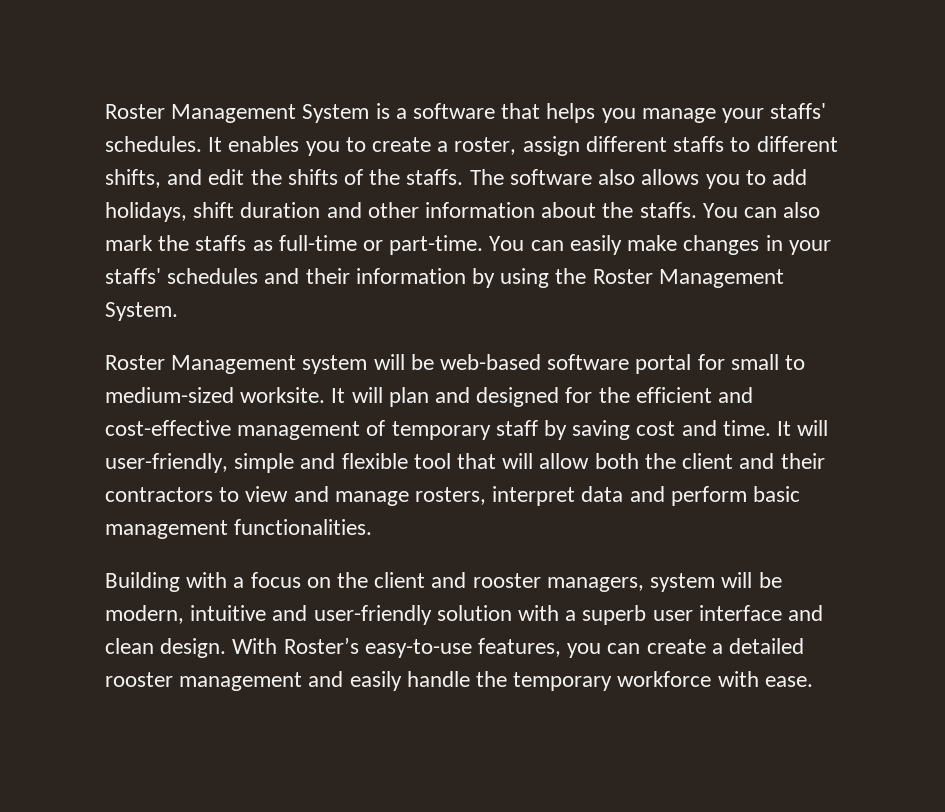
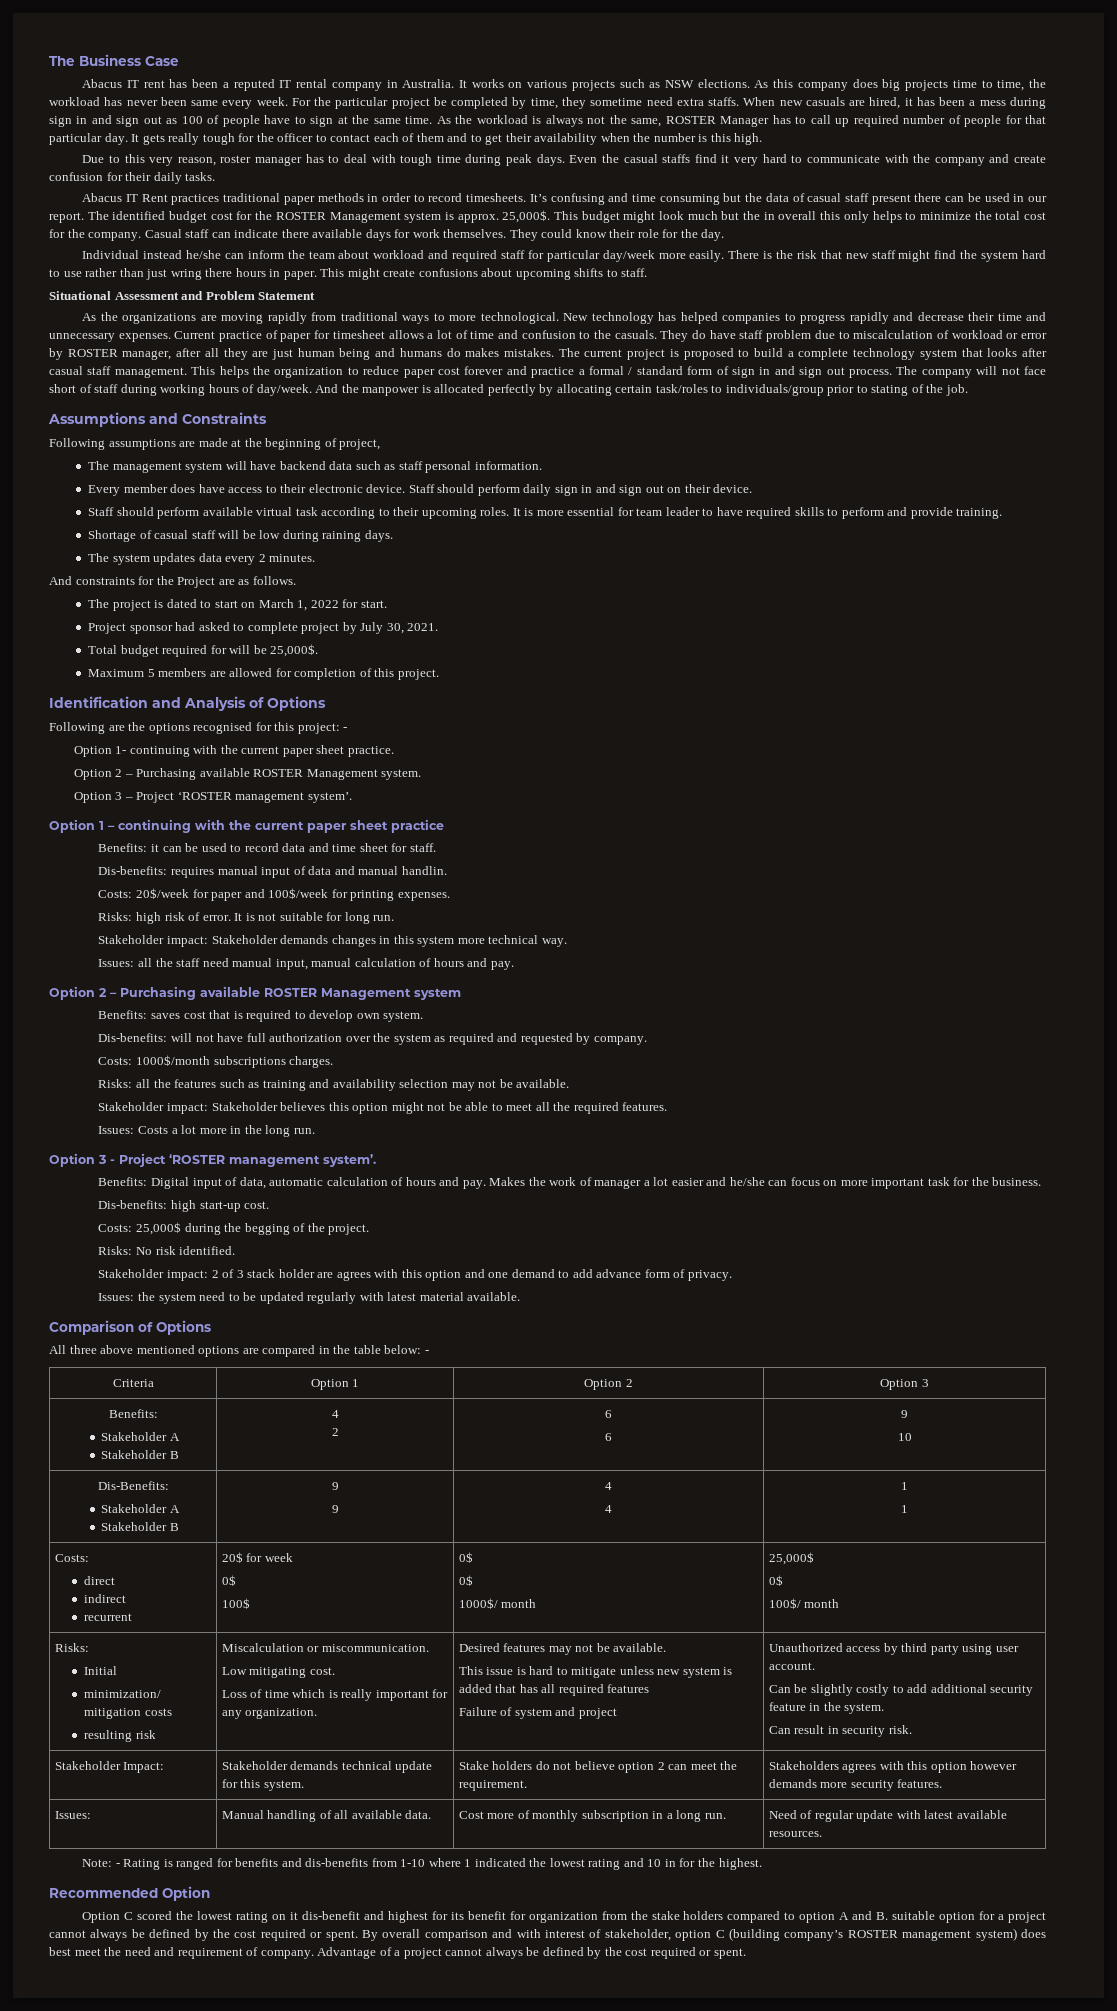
[105,103,827,123] [105,136,838,156] [105,169,807,189] [105,202,821,222] [105,235,831,255] [105,268,784,288] [105,302,178,321] [105,354,806,374] [105,387,754,407] [105,420,829,440] [105,453,825,473] [105,486,801,506] [105,519,373,539] [105,572,782,592] [105,605,824,625] [105,637,805,658] [105,671,813,691] Roster Management System is a software that helps you manage your staffs' schedules. It enables you to create a roster, assign different staffs to different shifts, and edit the shifts of the staffs. The software also allows you to add holidays, shift duration and other information about the staffs. You can also mark the staffs as full-time or part-time. You can easily make changes in your staffs' schedules and their information by using the Roster Management System. // Roster Management system will be web-based software portal for small to medium-sized worksite. It will plan and designed for the efficient and cost-effective management of temporary staff by saving cost and time. It will user-friendly, simple and flexible tool that will allow both the client and their contractors to view and manage rosters, interpret data and perform basic management functionalities. // Building with a focus on the client and rooster managers, system will be modern, intuitive and user-friendly solution with a superb user interface and clean design. With Roster’s easy-to-use features, you can create a detailed rooster management and easily handle the temporary workforce with ease. -> [49,54,179,66] [82,79,1047,91] [49,97,1046,109] [49,115,1046,127] [49,133,763,145] [82,154,1046,166] [49,172,216,184] [82,193,1048,205] [49,210,1047,223] [49,229,725,241] [82,250,1046,262] [49,268,648,280] [49,291,316,300] [82,312,1046,324] [49,330,1048,342] [49,348,1047,360] [49,366,1046,378] [49,384,968,396] [48,412,267,427] [49,438,381,450] [88,461,542,473] [88,484,753,496] [88,507,1003,519] [88,530,393,542] [88,553,316,565] [49,576,296,588] [88,599,387,611] [88,622,439,634] [88,644,319,657] [88,668,439,680] [49,696,326,711] [49,722,348,734] [73,745,394,757] [73,768,422,780] [73,791,352,803] [49,819,444,833] [98,843,436,852] [98,866,447,878] [98,888,450,901] [98,912,395,924] [98,935,567,947] [98,958,514,970] [49,986,461,1000] [98,1010,424,1022] [98,1033,647,1045] [98,1055,334,1068] [98,1079,570,1091] [98,1102,668,1114] [98,1125,315,1137] [49,1153,376,1167] [98,1177,1042,1189] [98,1200,270,1212] [98,1222,370,1235] [98,1246,236,1255] [98,1269,732,1281] [98,1292,521,1304] [49,1320,211,1335] [49,1345,429,1357] [112,1379,154,1387] [310,1379,360,1390] [584,1379,633,1390] [880,1379,929,1390] [108,1409,158,1418] [101,1432,180,1441] [101,1450,179,1459] [331,1410,339,1418] [331,1428,339,1436] [605,1410,612,1418] [605,1433,612,1441] [901,1410,908,1418] [897,1433,912,1441] [97,1481,169,1490] [101,1504,180,1513] [101,1522,179,1531] [331,1482,339,1490] [331,1505,339,1513] [605,1482,612,1490] [605,1505,612,1513] [901,1482,908,1490] [901,1505,908,1513] [54,1554,89,1562] [83,1576,115,1585] [83,1594,126,1603] [83,1613,132,1621] [221,1552,293,1563] [221,1575,236,1586] [221,1598,250,1609] [458,1552,473,1563] [458,1575,473,1586] [458,1598,537,1609] [768,1552,814,1565] [768,1575,783,1586] [768,1598,840,1609] [54,1643,89,1652] [83,1666,117,1675] [83,1690,161,1698] [83,1708,172,1719] [83,1730,156,1742] [221,1643,429,1652] [221,1667,335,1678] [221,1689,449,1701] [221,1708,318,1719] [458,1643,667,1655] [458,1666,733,1678] [458,1684,650,1696] [458,1707,617,1719] [768,1643,1019,1655] [768,1662,815,1670] [768,1684,1034,1696] [768,1702,885,1714] [768,1725,912,1737] [54,1761,165,1773] [221,1761,433,1773] [221,1779,304,1791] [458,1761,738,1773] [458,1780,527,1791] [768,1761,1018,1773] [768,1779,943,1791] [54,1811,91,1819] [221,1810,432,1822] [458,1810,726,1822] [768,1810,1007,1822] [768,1831,822,1837] [82,1858,762,1870] [49,1886,210,1901] [82,1911,1047,1923] [49,1928,1046,1941] [49,1947,746,1959] The Business Case // Abacus IT rent has been a reputed IT rental company in Australia. It works on various projects such as NSW elections. As this company does big projects time to time, the workload has never been same every week. For the particular project be completed by time, they sometime need extra staffs. When new casuals are hired, it has been a mess during sign in and sign out as 100 of people have to sign at the same time. As the workload is always not the same, ROSTER Manager has to call up required number of people for that particular day. It gets really tough for the officer to contact each of them and to get their availability when the number is this high. // Due to this very reason, roster manager has to deal with tough time during peak days. Even the casual staffs find it very hard to communicate with the company and create confusion for their daily tasks. // Abacus IT Rent practices traditional paper methods in order to record timesheets. It’s confusing and time consuming but the data of casual staff present there can be used in our report. The identified budget cost for the ROSTER Management system is approx. 25,000$. This budget might look much but the in overall this only helps to minimize the total cost for the company. Casual staff can indicate there available days for work themselves. They could know their role for the day. // Individual instead he/she can inform the team about workload and required staff for particular day/week more easily. There is the risk that new staff might find the system hard to use rather than just wring there hours in paper. This might create confusions about upcoming shifts to staff. // Situational Assessment and Problem Statement // As the organizations are moving rapidly from traditional ways to more technological. New technology has helped companies to progress rapidly and decrease their time and unnecessary expenses. Current practice of paper for timesheet allows a lot of time and confusion to the casuals. They do have staff problem due to miscalculation of workload or error by ROSTER manager, after all they are just human being and humans do makes mistakes. The current project is proposed to build a complete technology system that looks after casual staff management. This helps the organization to reduce paper cost forever and practice a formal / standard form of sign in and sign out process. The company will not face short of staff during working hours of day/week. And the manpower is allocated perfectly by allocating certain task/roles to individuals/group prior to stating of the job. // Assumptions and Constraints // Following assumptions are made at the beginning of project, // The management system will have backend data such as staff personal information. // Every member does have access to their electronic device. Staff should perform daily sign in and sign out on their device. // Staff should perform available virtual task according to their upcoming roles. It is more essential for team leader to have required skills to perform and provide training. // Shortage of casual staff will be low during raining days. // The system updates data every 2 minutes. // And constraints for the Project are as follows. // The project is dated to start on March 1, 2022 for start. // Project sponsor had asked to complete project by July 30, 2021. // Total budget required for will be 25,000$. // Maximum 5 members are allowed for completion of this project. // Identification and Analysis of Options // Following are the options recognised for this project: - // Option 1- continuing with the current paper sheet practice. // Option 2 – Purchasing available ROSTER Management system. // Option 3 – Project ‘ROSTER management system’. // Option 1 – continuing with the current paper sheet practice // Benefits: it can be used to record data and time sheet for staff. // Dis-benefits: requires manual input of data and manual handlin. // Costs: 20$/week for paper and 100$/week for printing expenses. // Risks: high risk of error. It is not suitable for long run. // Stakeholder impact: Stakeholder demands changes in this system more technical way. // Issues: all the staff need manual input, manual calculation of hours and pay. // Option 2 – Purchasing available ROSTER Management system // Benefits: saves cost that is required to develop own system. // Dis-benefits: will not have full authorization over the system as required and requested by company. // Costs: 1000$/month subscriptions charges. // Risks: all the features such as training and availability selection may not be available. // Stakeholder impact: Stakeholder believes this option might not be able to meet all the required features. // Issues: Costs a lot more in the long run. // Option 3 - Project ‘ROSTER management system’. // Benefits: Digital input of data, automatic calculation of hours and pay. Makes the work of manager a lot easier and he/she can focus on more important task for the business. // Dis-benefits: high start-up cost. // Costs: 25,000$ during the begging of the project. // Risks: No risk identified. // Stakeholder impact: 2 of 3 stack holder are agrees with this option and one demand to add advance form of privacy. // Issues: the system need to be updated regularly with latest material available. // Comparison of Options // All three above mentioned options are compared in the table below: - // Criteria | Option 1 | Option 2 | Option 3 // Benefits: // Stakeholder A // Stakeholder B | 4 // 2 | 6 // 6 | 9 // 10 // Dis-Benefits: // Stakeholder A // Stakeholder B | 9 // 9 | 4 // 4 | 1 // 1 // Costs: // direct // indirect // recurrent | 20$ for week // 0$ // 100$ | 0$ // 0$ // 1000$/ month | 25,000$ // 0$ // 100$/ month // Risks: // Initial // minimization/ mitigation costs // resulting risk | Miscalculation or miscommunication. // Low mitigating cost. // Loss of time which is really important for any organization. | Desired features may not be available. // This issue is hard to mitigate unless new system is added that has all required features // Failure of system and project | Unauthorized access by third party using user account. // Can be slightly costly to add additional security feature in the system. // Can result in security risk. // Stakeholder Impact: | Stakeholder demands technical update for this system. | Stake holders do not believe option 2 can meet the requirement. | Stakeholders agrees with this option however demands more security features. // Issues: | Manual handling of all available data. | Cost more of monthly subscription in a long run. | Need of regular update with latest available resources. // Note: - Rating is ranged for benefits and dis-benefits from 1-10 where 1 indicated the lowest rating and 10 in for the highest. // Recommended Option // Option C scored the lowest rating on it dis-benefit and highest for its benefit for organization from the stake holders compared to option A and B. suitable option for a project cannot always be defined by the cost required or spent. By overall comparison and with interest of stakeholder, option C (building company’s ROSTER management system) does best meet the need and requirement of company. Advantage of a project cannot always be defined by the cost required or spent.

